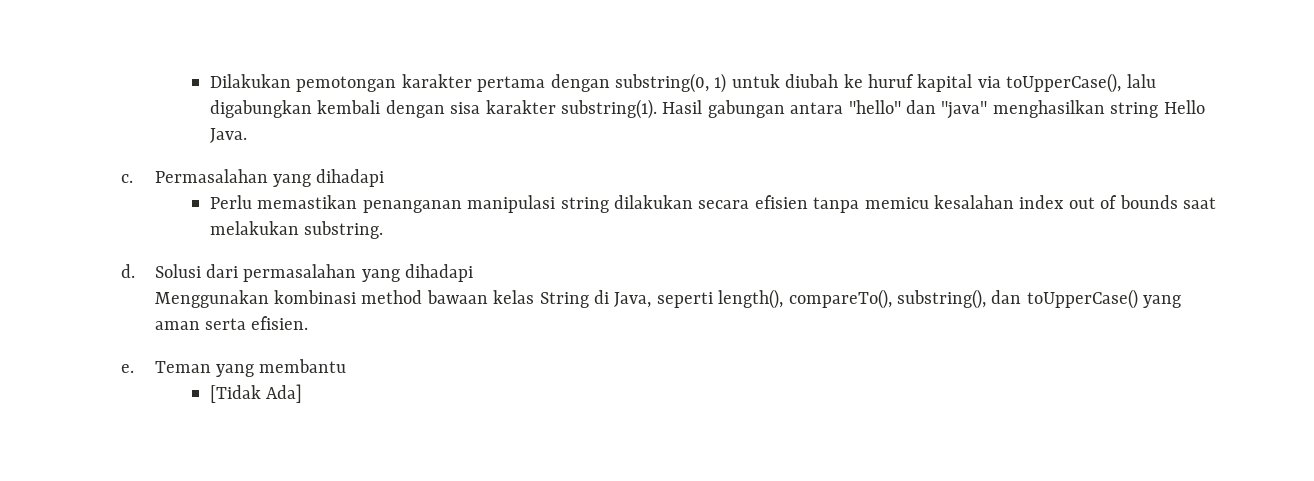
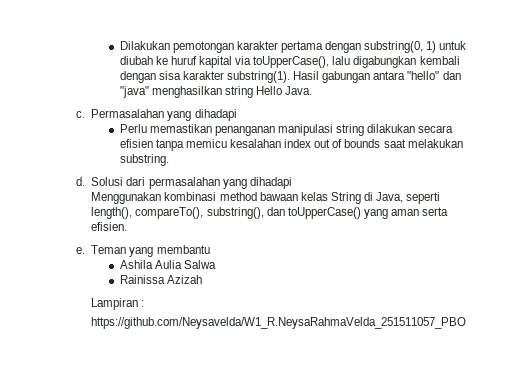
[209,384,303,403] [Tidak Ada] -> [119,260,216,269] [119,275,202,284] [91,298,145,310] [91,317,467,329] Ashila Aulia Salwa // Rainissa Azizah // Lampiran : // https://github.com/Neysavelda/W1_R.NeysaRahmaVelda_251511057_PBO

